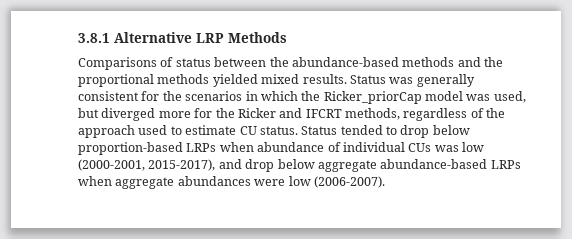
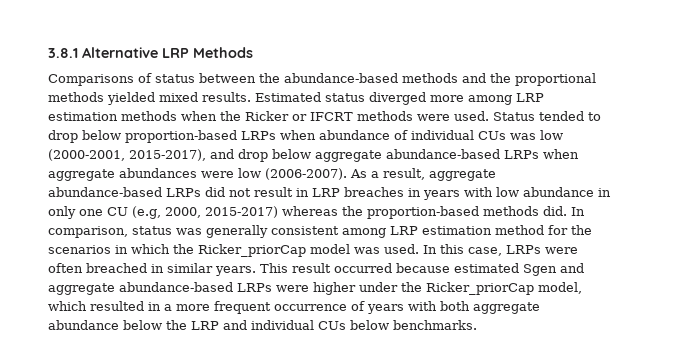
[349,74,475,87] [78,91,526,104] [78,108,506,121] [78,125,298,138] Status was generally consistent for the scenarios in which the Ricker_priorCap model was used, but diverged more for the Ricker and IFCRT methods, regardless of the approach used to estimate CU status. -> [255,92,544,105] [48,111,489,121] Estimated status diverged more among LRP estimation methods when the Ricker or IFCRT methods were used.
(385, 182) none -> [350,168,496,181] [48,187,611,200] [48,206,585,219] [48,225,592,238] [48,244,578,257] [48,263,584,276] [48,282,582,295] [48,301,540,314] [48,320,477,330] As a result, aggregate abundance-based LRPs did not result in LRP breaches in years with low abundance in only one CU (e.g, 2000, 2015-2017) whereas the proportion-based methods did. In comparison, status was generally consistent among LRP estimation method for the scenarios in which the Ricker_priorCap model was used. In this case, LRPs were often breached in similar years. This result occurred because estimated Sgen and aggregate abundance-based LRPs were higher under the Ricker_priorCap model, which resulted in a more frequent occurrence of years with both aggregate abundance below the LRP and individual CUs below benchmarks.

